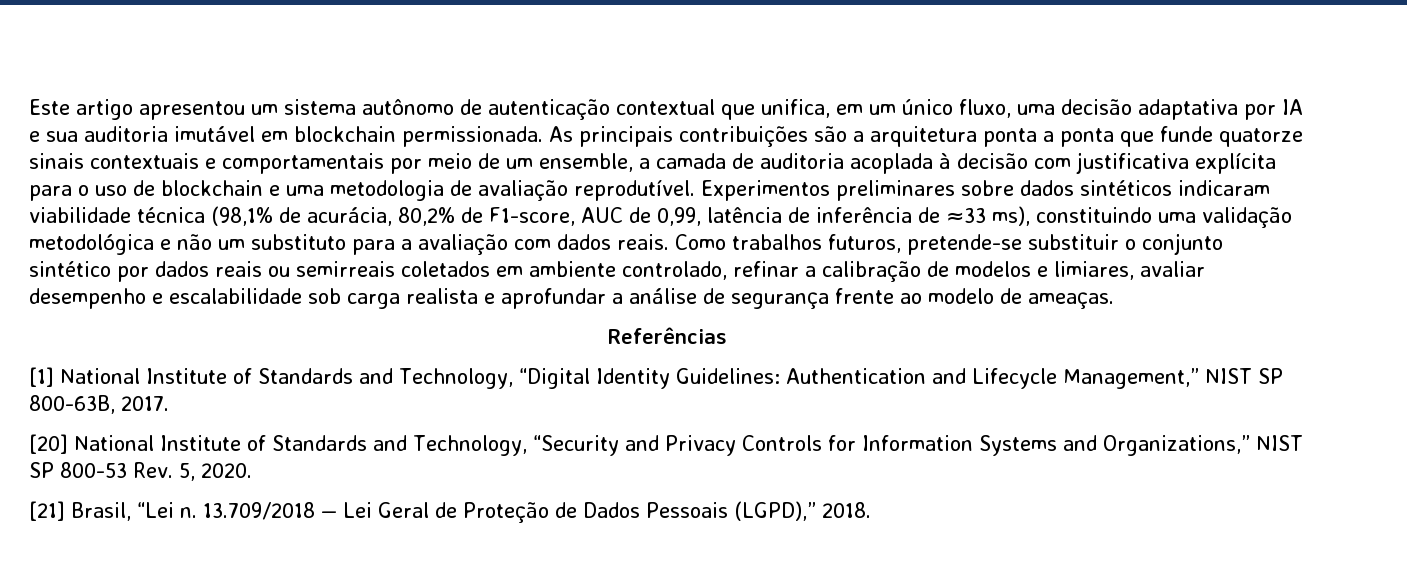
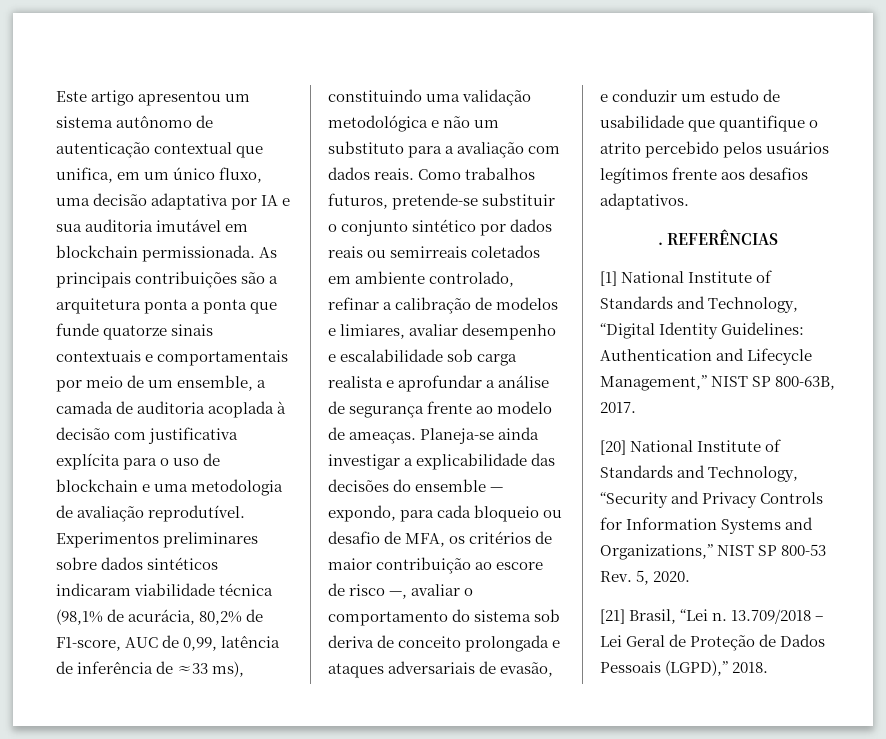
[607,327,727,344] // Referências -> [420,427,540,444] [328,453,556,470] [328,479,504,492] [328,505,563,522] [328,531,553,547] [328,557,544,574] [328,583,474,599] [328,609,561,626] [328,635,561,652] [328,661,554,678] [600,89,781,102] [600,115,819,132] [600,141,830,158] [600,167,809,184] [600,193,689,210] [657,229,779,245] Planeja-se ainda investigar a explicabilidade das decisões do ensemble — expondo, para cada bloqueio ou desafio de MFA, os critérios de maior contribuição ao escore de risco —, avaliar o comportamento do sistema sob deriva de conceito prolongada e ataques adversariais de evasão, e conduzir um estudo de usabilidade que quantifique o atrito percebido pelos usuários legítimos frente aos desafios adaptativos. // . REFERÊNCIAS
[321,511,337,518] — -> [815,616,824,621] –

